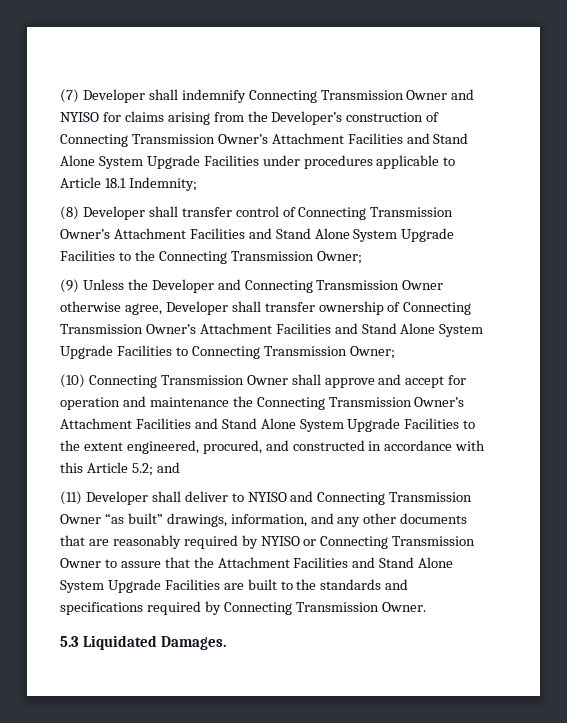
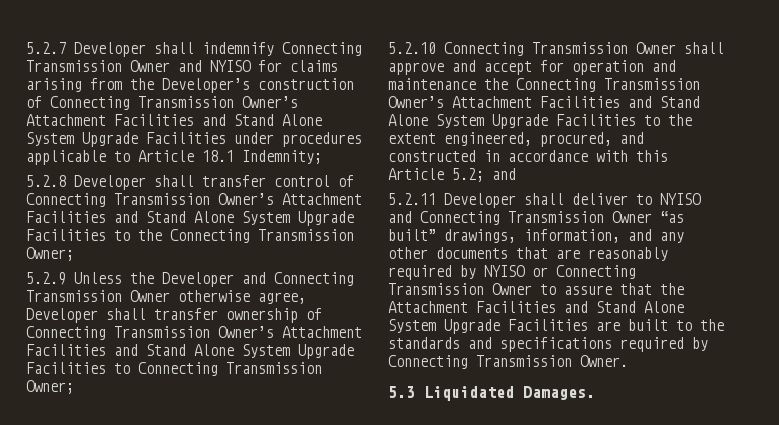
[60,89,79,103] (7) -> [26,42,66,54] 5.2.7
[60,206,79,220] (8) -> [26,175,66,187] 5.2.8
[60,279,79,293] (9) -> [26,272,66,285] 5.2.9
[60,374,85,388] (10) -> [388,42,436,54] 5.2.10
[60,491,82,505] (11) -> [388,193,436,205] 5.2.11

